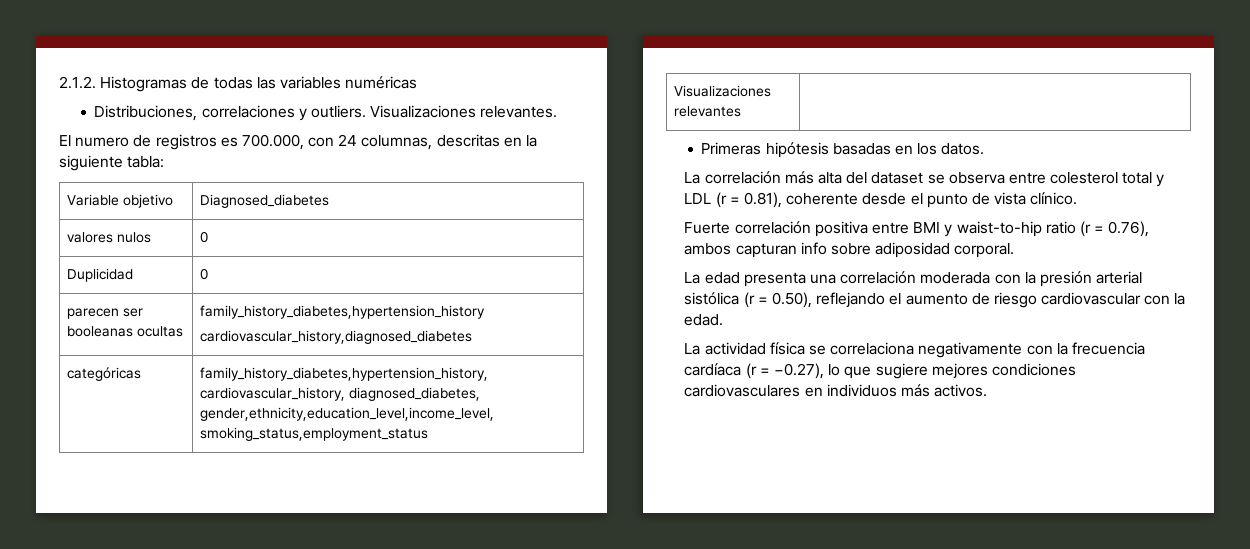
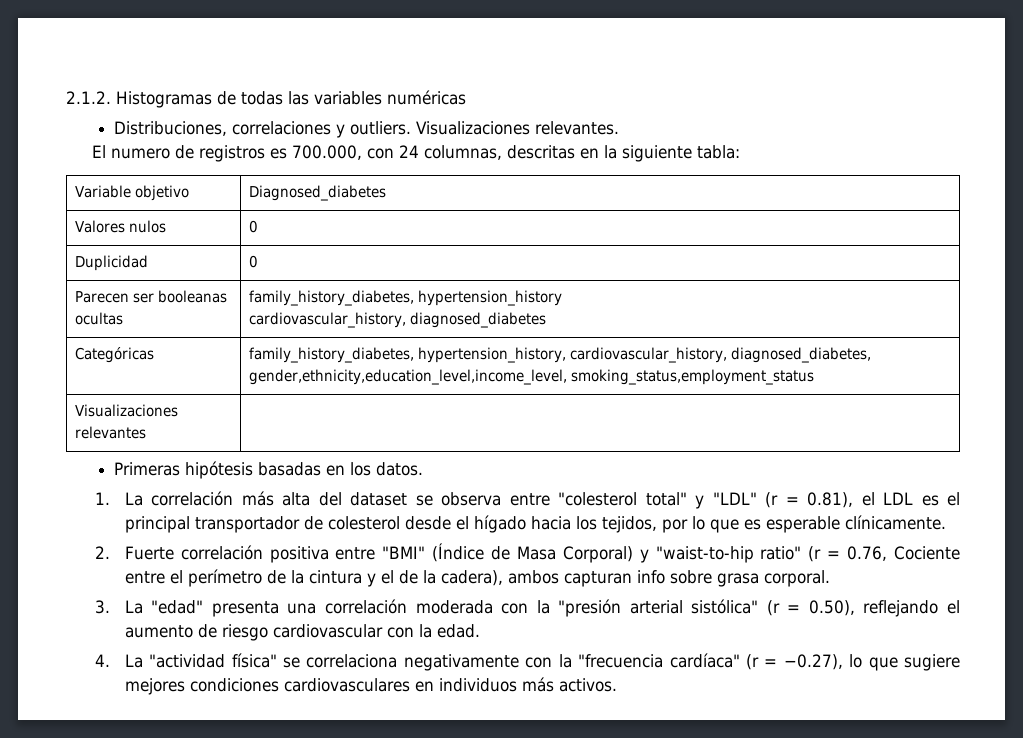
[67,232,114,243] valores -> [75,220,126,233] Valores
[67,308,120,319] parecen -> [75,291,130,303] Parecen
[200,305,486,319] [200,330,473,344] [67,367,142,381] [200,367,489,381] family_history_diabetes,hypertension_history // cardiovascular_history,diagnosed_diabetes // categóricas | family_history_diabetes,hypertension_history, -> [249,290,563,306] [249,312,547,328] [75,347,155,363] [249,347,567,363] family_history_diabetes, hypertension_history // cardiovascular_history, diagnosed_diabetes // Categóricas | family_history_diabetes, hypertension_history,
(985, 149) none -> [95,492,111,505] 1.
[1050,172,1165,187] [684,192,1078,208] [684,221,1150,237] colesterol total y LDL (r = 0.81), coherente desde el punto de vista clínico. // Fuerte correlación positiva entre BMI y waist-to-hip ratio (r = 0.76), -> [558,492,960,509] [124,515,946,533] [95,543,961,563] [124,569,503,587] "colesterol total" y "LDL" (r = 0.81), el LDL es el principal transportador de colesterol desde el hígado hacia los tejidos, por lo que es esperable clínicamente. // 2. Fuerte correlación positiva entre "BMI" (Índice de Masa Corporal) y "waist-to-hip ratio" (r = 0.76, Cociente entre el perímetro de la cintura y el de la cadera),
[875,242,951,258] adiposidad -> [716,573,759,587] grasa
[684,272,740,284] La edad -> [95,600,204,614] 3. La "edad"
[1039,271,1143,287] [684,292,740,305] presión arterial sistólica -> [558,599,759,617] "presión arterial sistólica"
[684,342,805,355] La actividad física -> [95,653,277,668] 4. La "actividad física"
[1071,342,1145,355] [684,363,742,376] frecuencia cardíaca -> [578,653,740,668] "frecuencia cardíaca"

